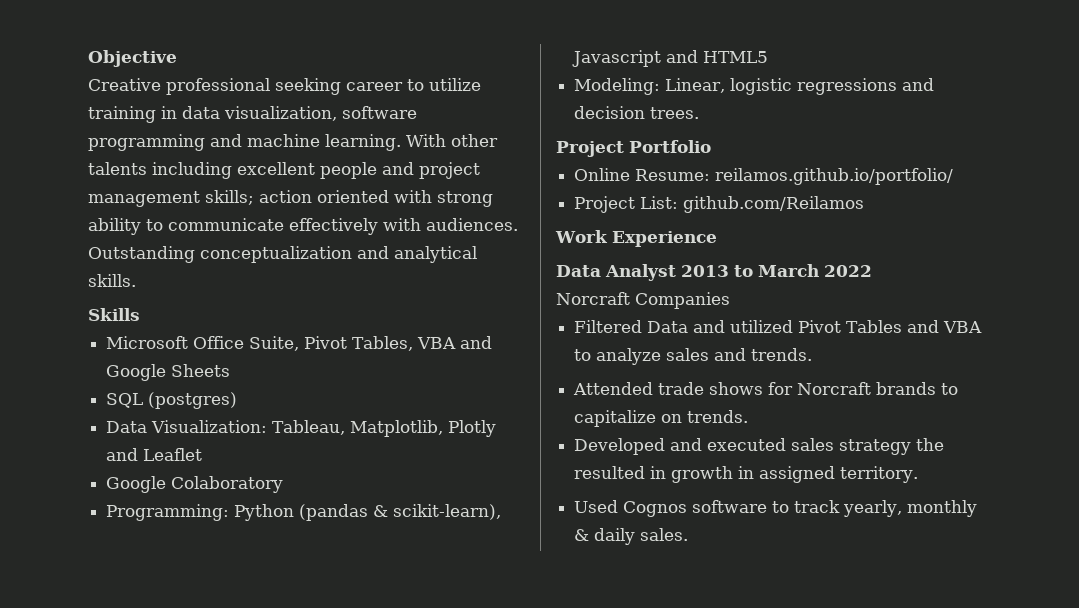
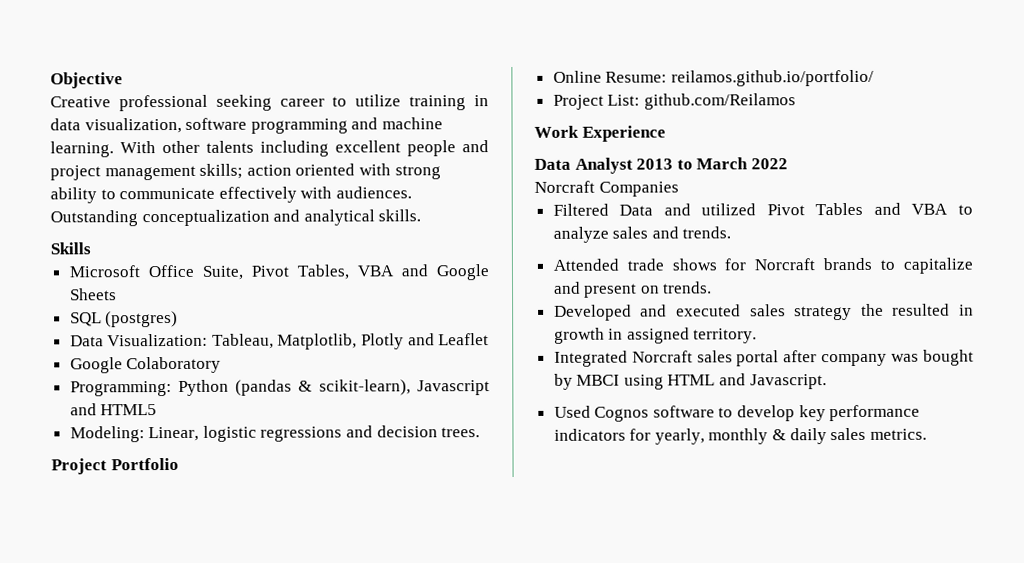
(657, 418) none -> [553,281,638,298] and present
(919, 474) none -> [553,349,974,367] [553,373,827,390] // Integrated Norcraft sales portal after company was bought by MBCI using HTML and Javascript.
[794,500,841,513] track -> [737,404,921,422] [553,428,652,441] develop key performance indicators for
[640,528,689,541] sales. -> [830,427,927,441] sales metrics.

